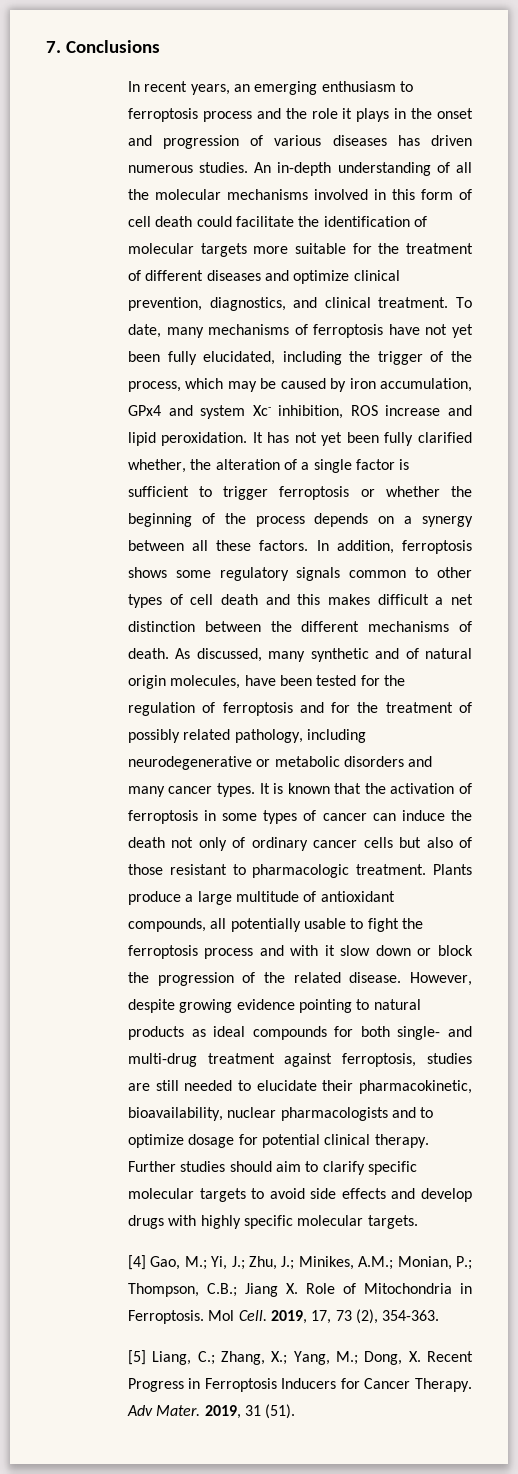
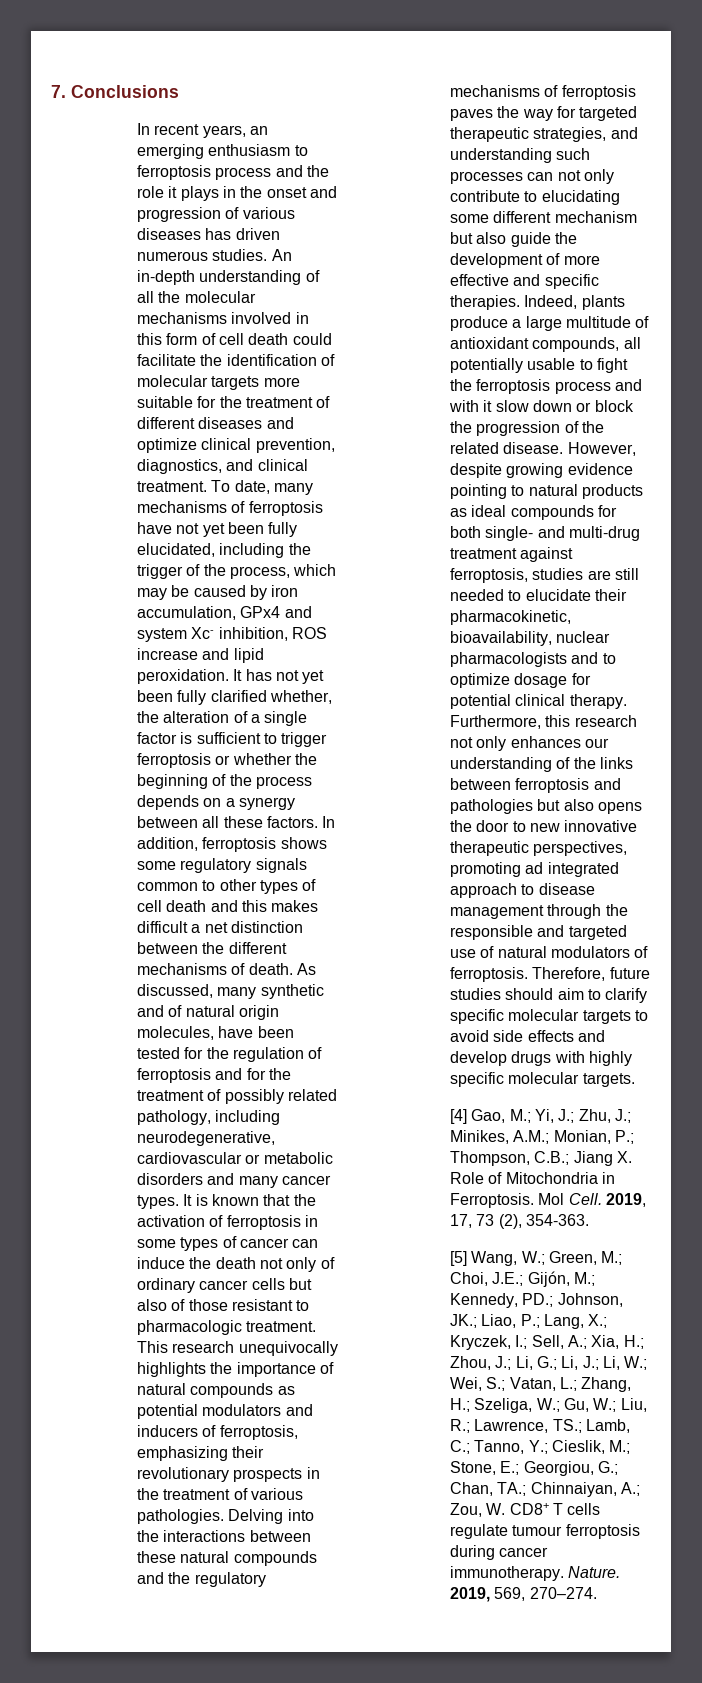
[127,756,252,770] neurodegenerative -> [137,1131,276,1146] [137,1152,243,1164] neurodegenerative, cardiovascular
[433,864,472,875] Plants -> [137,1341,338,1356] [137,1362,335,1377] [137,1383,295,1398] [137,1404,313,1419] [137,1425,298,1440] [137,1446,265,1461] [137,1467,320,1482] [137,1488,304,1500] [137,1509,314,1524] [137,1530,311,1542] [137,1551,317,1566] [137,1572,266,1587] [450,85,636,100] [450,106,638,121] [450,127,638,142] [450,148,591,163] [450,169,615,184] [450,190,620,205] [450,211,637,223] [450,232,578,247] [450,253,600,268] [450,274,599,289] [450,295,625,310] This research unequivocally highlights the importance of natural compounds as potential modulators and inducers of ferroptosis, emphasizing their revolutionary prospects in the treatment of various pathologies. Delving into the interactions between these natural compounds and the regulatory mechanisms of ferroptosis paves the way for targeted therapeutic strategies, and understanding such processes can not only contribute to elucidating some different mechanism but also guide the development of more effective and specific therapies. Indeed, plants
[127,1161,176,1172] Further -> [450,715,637,729] [450,736,610,751] [450,757,634,772] [450,778,621,793] [450,799,643,814] [450,820,638,832] [450,841,628,856] [450,862,619,877] [450,883,595,898] [450,904,628,919] [450,925,627,940] [450,946,649,958] [450,967,650,982] Furthermore, this research not only enhances our understanding of the links between ferroptosis and pathologies but also opens the door to new innovative therapeutic perspectives, promoting ad integrated approach to disease management through the responsible and targeted use of natural modulators of ferroptosis. Therefore, future
[152,1351,473,1365] [127,1378,472,1392] [126,1404,296,1419] Liang, C.; Zhang, X.; Yang, M.; Dong, X. Recent Progress in Ferroptosis Inducers for Cancer Therapy. Adv Mater. 2019, 31 (51). -> [471,1251,623,1266] [450,1271,596,1287] [450,1293,623,1308] [450,1314,608,1329] [450,1335,644,1350] [450,1356,648,1370] [450,1377,632,1392] [450,1398,647,1413] [450,1419,631,1433] [450,1440,631,1454] [450,1461,619,1476] [450,1482,641,1497] [450,1503,601,1517] [450,1524,640,1539] [450,1545,549,1560] [450,1566,621,1581] [450,1587,597,1602] Wang, W.; Green, M.; Choi, J.E.; Gijón, M.; Kennedy, PD.; Johnson, JK.; Liao, P.; Lang, X.; Kryczek, I.; Sell, A.; Xia, H.; Zhou, J.; Li, G.; Li, J.; Li, W.; Wei, S.; Vatan, L.; Zhang, H.; Szeliga, W.; Gu, W.; Liu, R.; Lawrence, TS.; Lamb, C.; Tanno, Y.; Cieslik, M.; Stone, E.; Georgiou, G.; Chan, TA.; Chinnaiyan, A.; Zou, W. CD8+ T cells regulate tumour ferroptosis during cancer immunotherapy. Nature. 2019, 569, 270–274.

